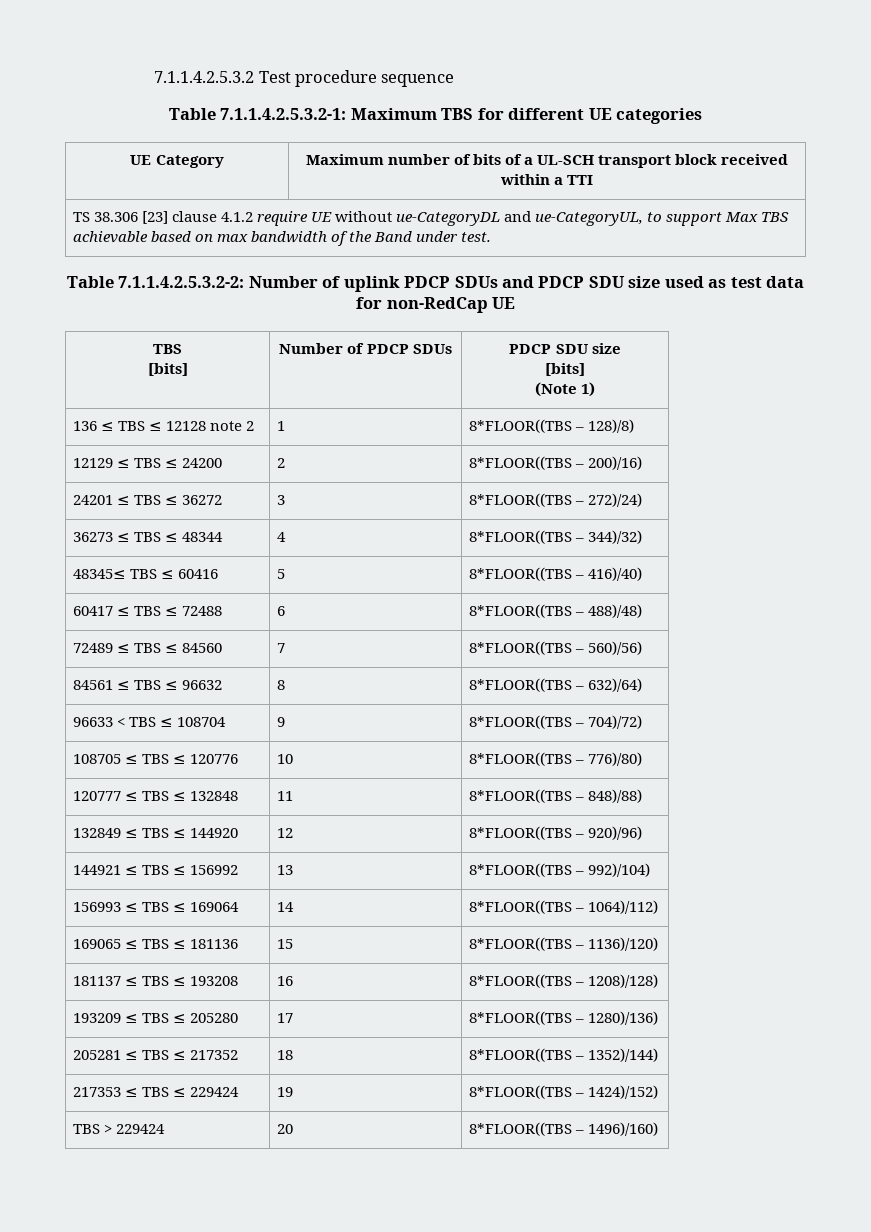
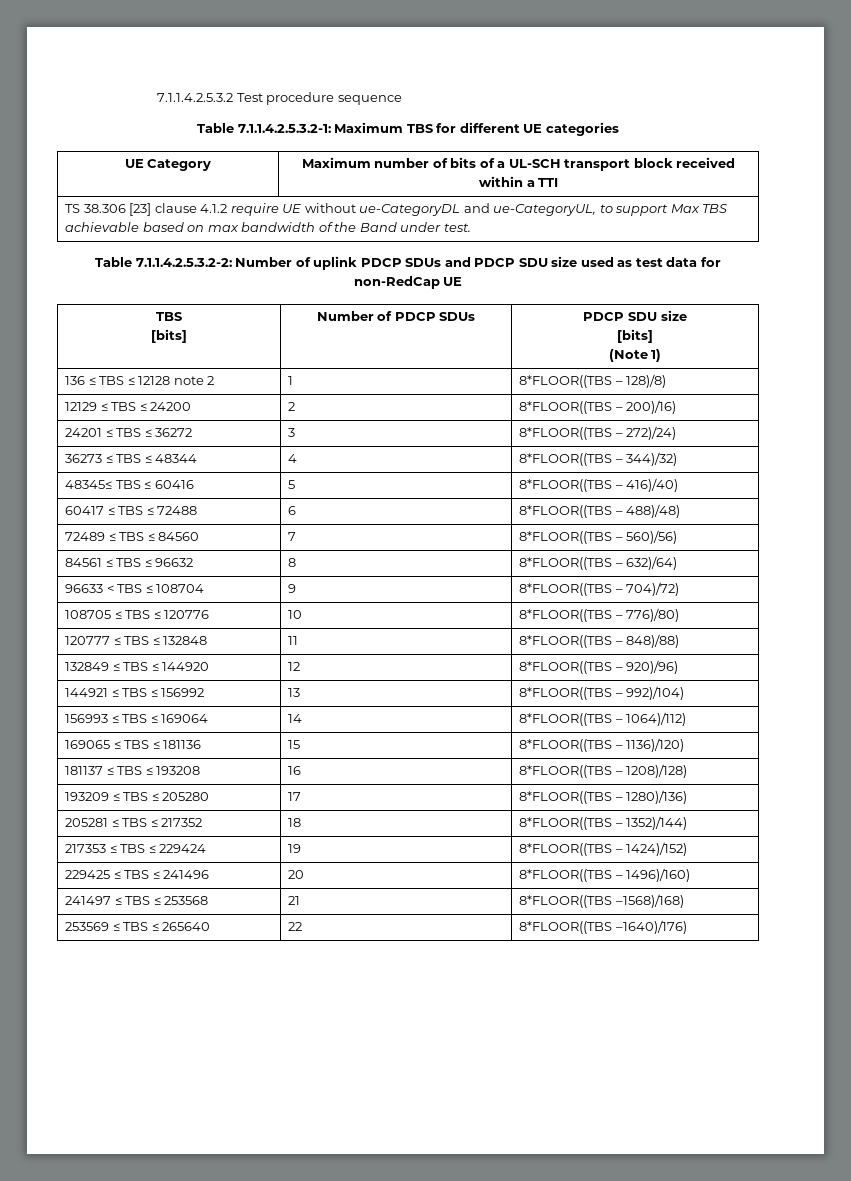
[72,1124,165,1134] TBS > 229424 -> [65,870,210,879] 229425 ≤ TBS ≤ 241496
(658, 1129) none -> [65,896,209,905] [288,896,301,905] [519,894,684,908] [65,922,211,931] [288,922,303,931] [519,920,687,934] // 241497 ≤ TBS ≤ 253568 | 21 | 8*FLOOR((TBS –1568)/168) // 253569 ≤ TBS ≤ 265640 | 22 | 8*FLOOR((TBS –1640)/176)

